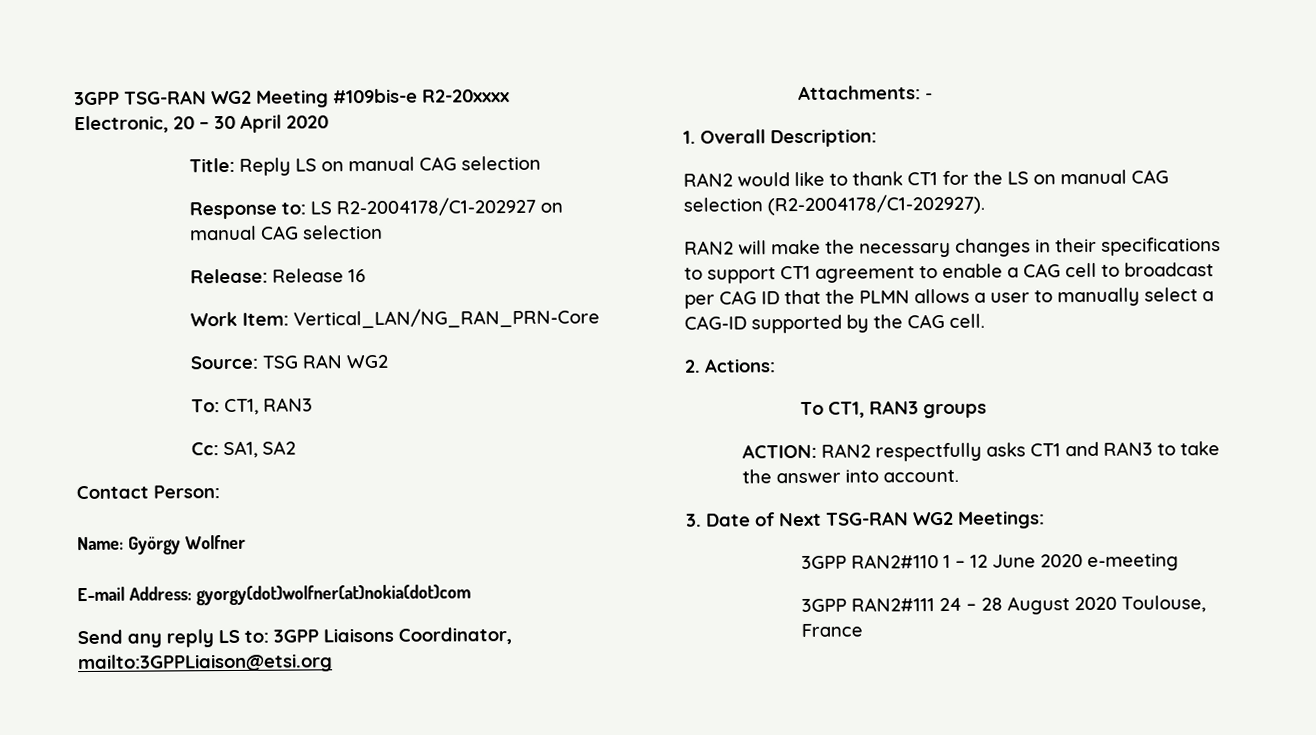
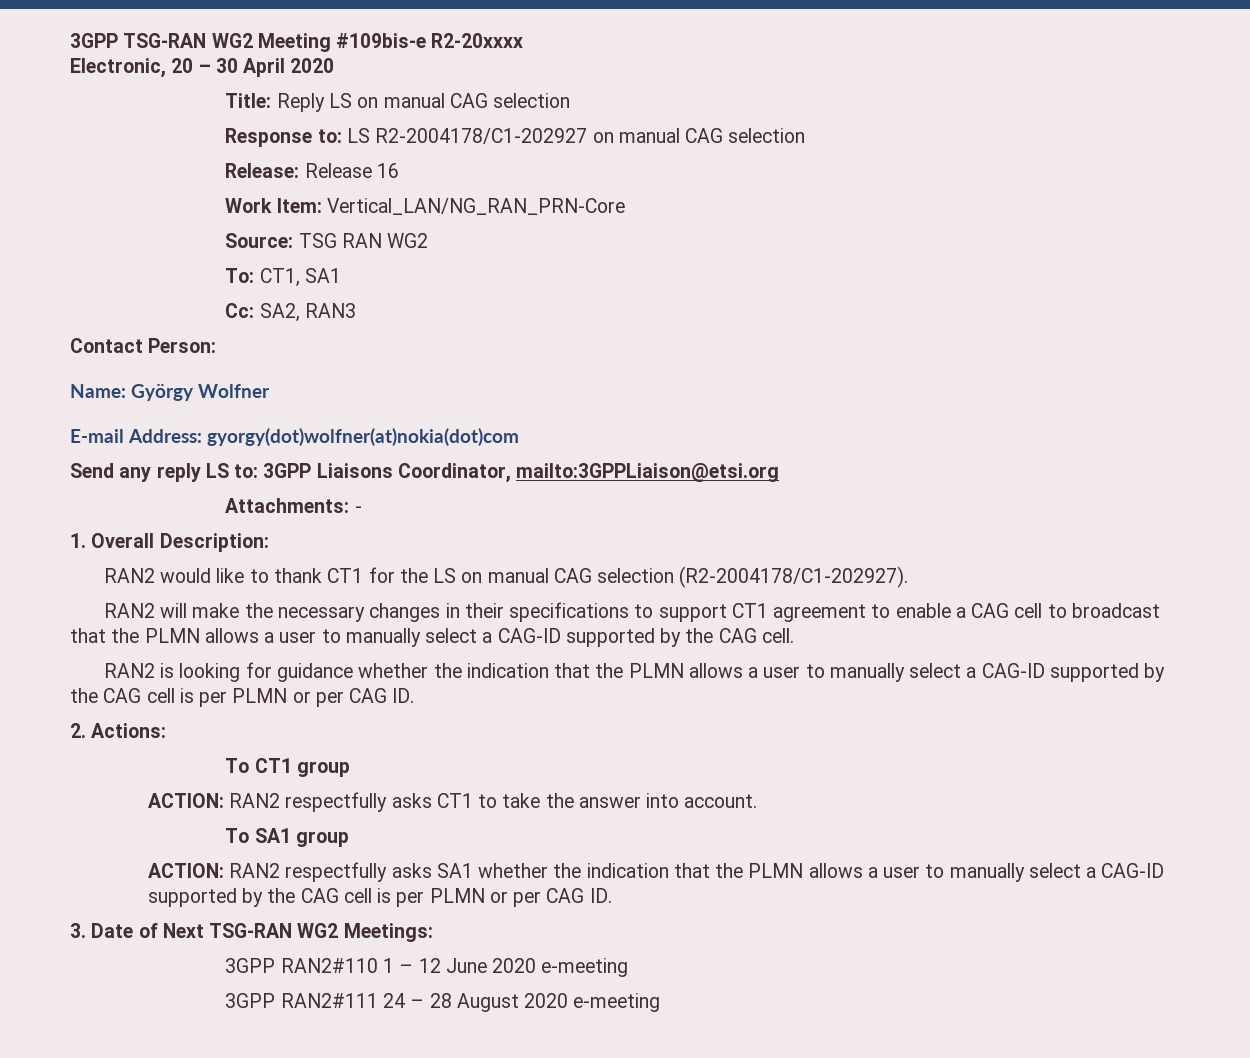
[262,397,313,412] RAN3 -> [304,268,341,283] SA1
[222,440,296,459] SA1, SA2 -> [259,303,356,322] SA2, RAN3
[684,290,780,309] per CAG ID -> (1160, 610) none
(985, 320) none -> [103,662,1166,682] [70,688,415,707] // RAN2 is looking for guidance whether the indication that the PLMN allows a user to manually select a CAG-ID supported by the CAG cell is per PLMN or per CAG ID.
[827,400,987,419] CT1, RAN3 groups -> [254,758,350,777] CT1 group
[1065,441,1154,457] and RAN3 -> (473, 800) none
(960, 476) none -> [225,828,349,847] [147,862,1165,882] [147,888,612,907] // To SA1 group // ACTION: RAN2 respectfully asks SA1 whether the indication that the PLMN allows a user to manually select a CAG-ID supported by the CAG cell is per PLMN or per CAG ID.
[1120,595,1206,613] [800,623,863,638] Toulouse, France -> [573,993,661,1012] e-meeting

